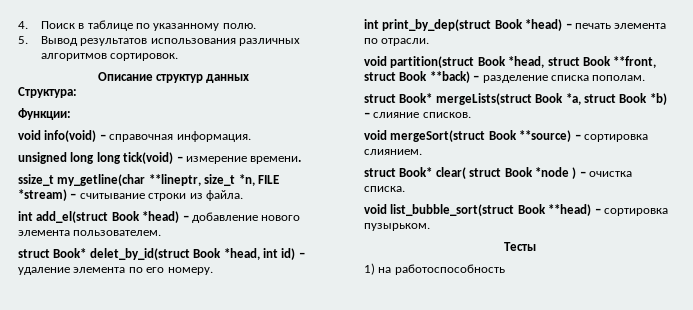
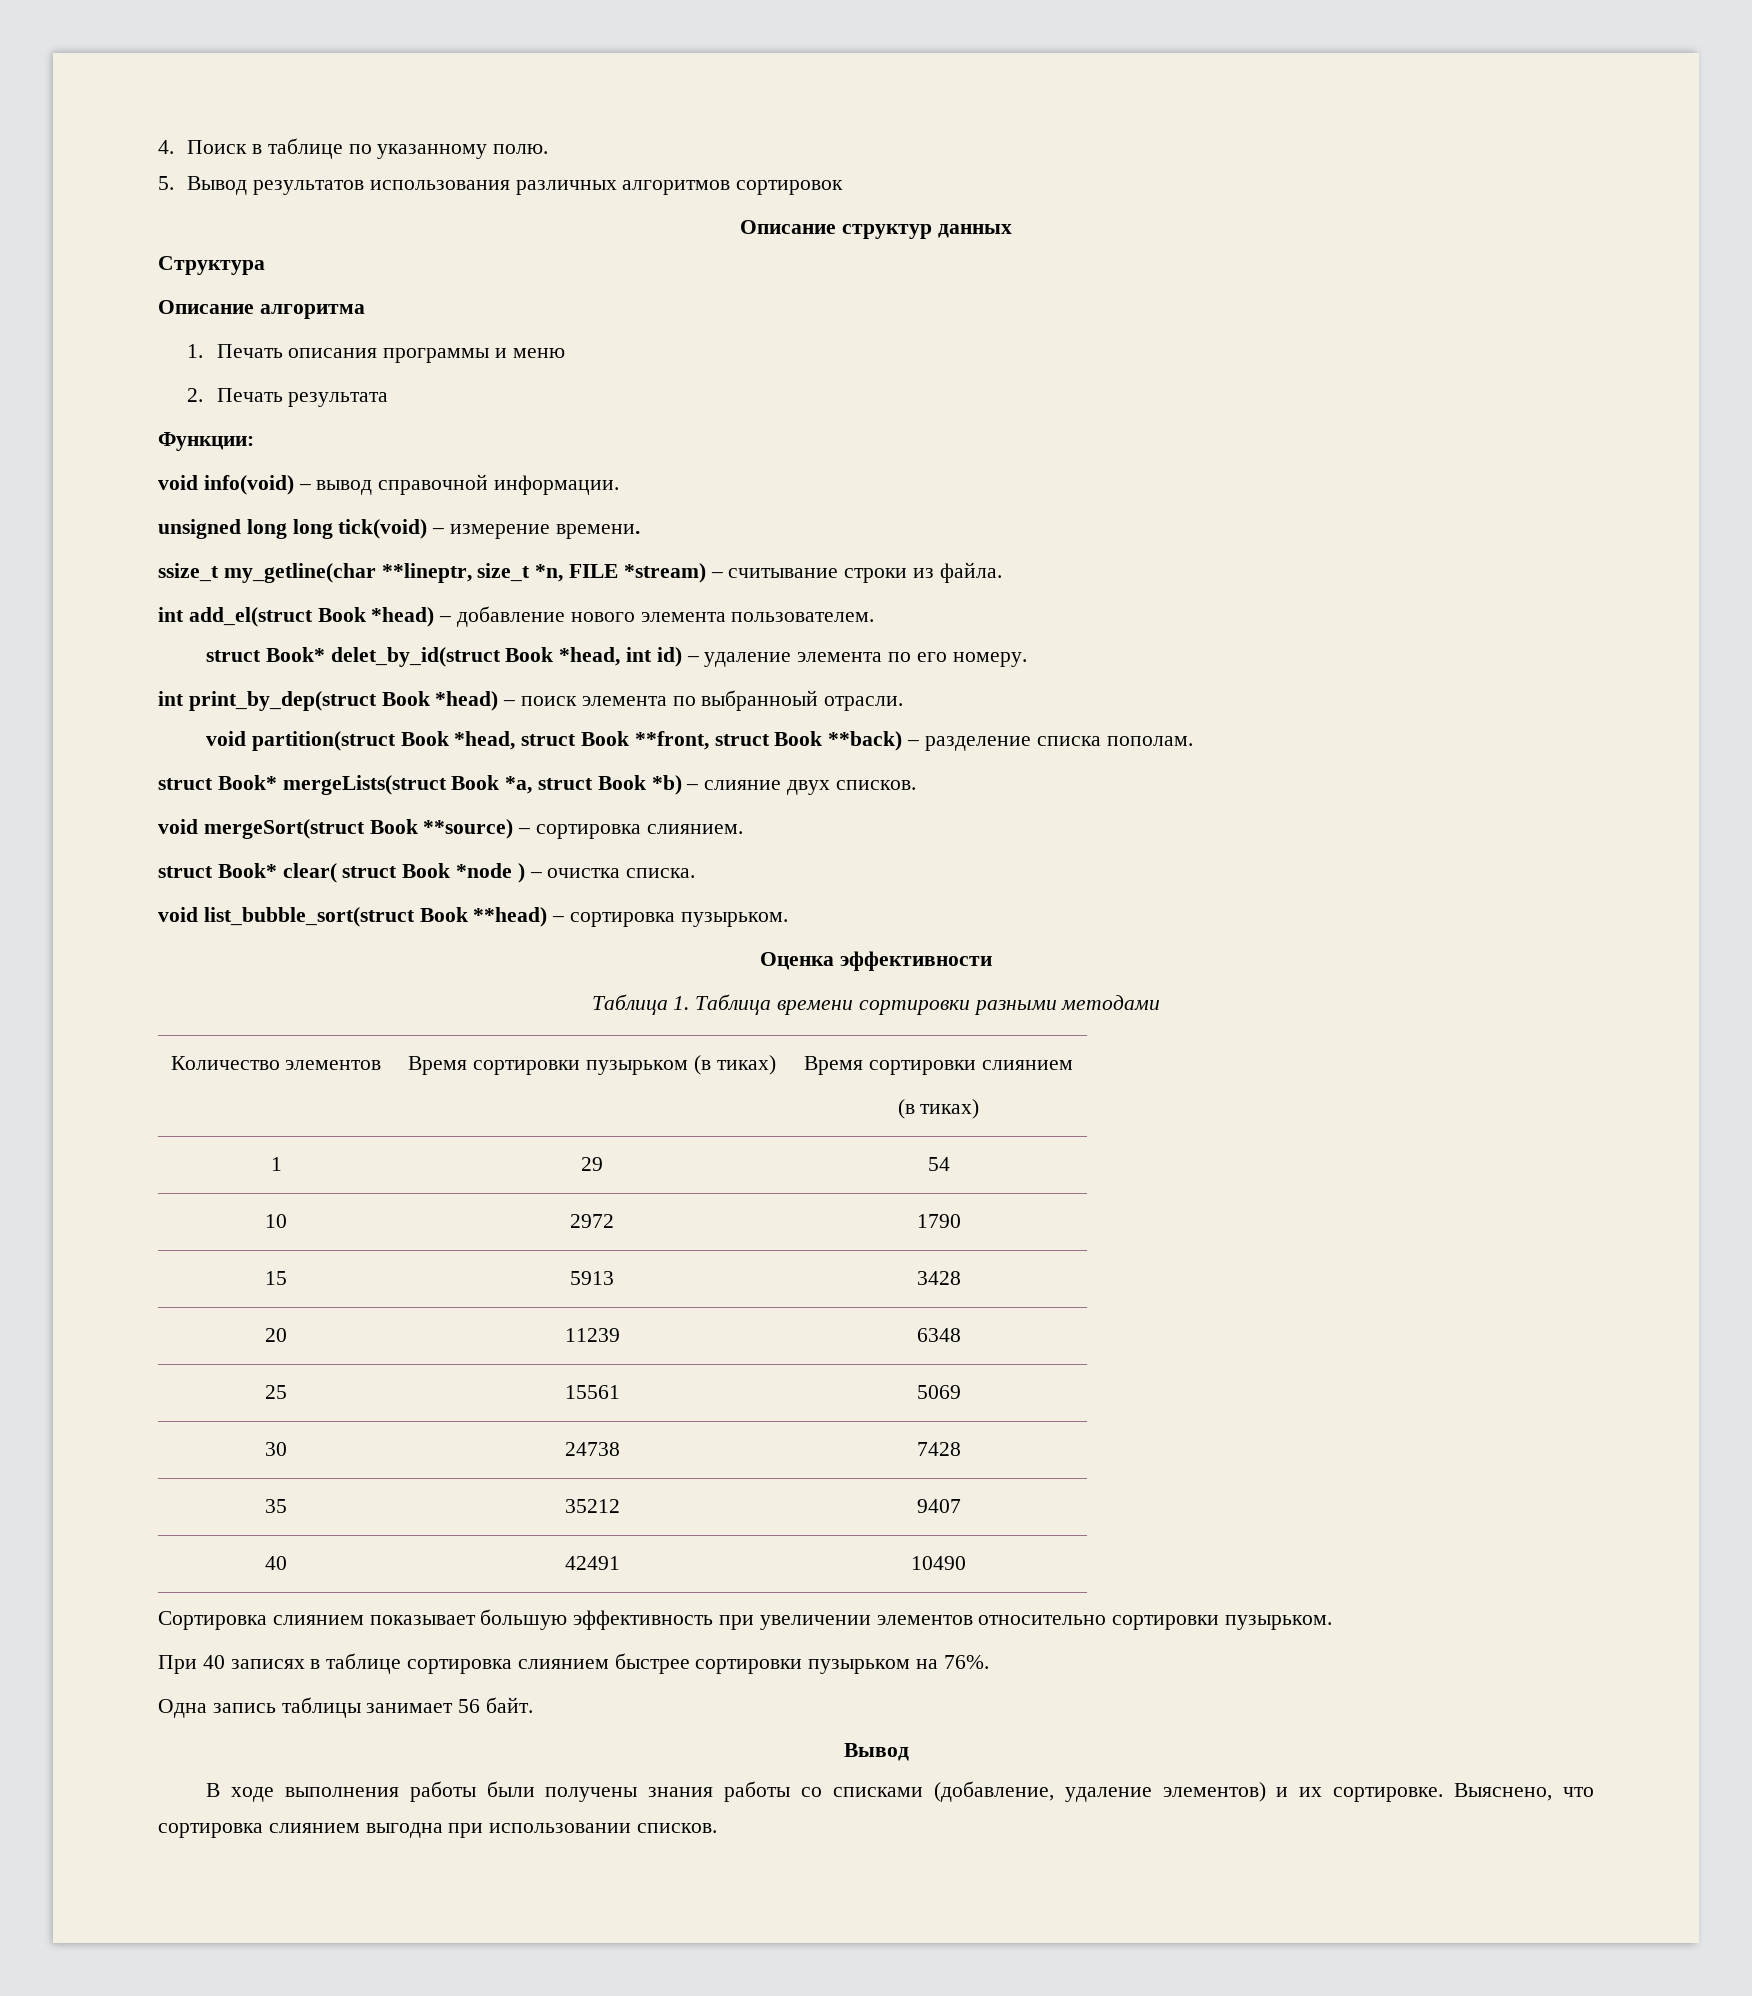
[110,53,179,61] сортировок. -> [736,180,844,195] сортировок
[18,87,77,98] Структура: -> [158,256,265,275] [158,300,365,319] [187,344,565,363] [187,388,389,407] Структура // Описание алгоритма // 1. Печать описания программы и меню // 2. Печать результата
[109,131,251,142] справочная информация. -> [316,474,620,495] вывод справочной информации.
[574,23,667,29] [364,38,378,44] печать элемента по -> [521,690,819,711] поиск элемента по выбранноый
(420, 115) none -> [787,780,831,795] двух
[503,242,536,251] [364,263,505,275] Тесты // 1) на работоспособность -> [760,951,992,971] [591,994,1161,1015] [170,1056,382,1070] [408,1055,776,1075] [804,1056,1073,1075] [897,1099,980,1119] [270,1157,282,1171] [581,1157,603,1171] [927,1157,950,1171] [265,1214,287,1228] [570,1214,614,1228] [916,1214,961,1228] [265,1271,287,1285] [570,1271,614,1285] [916,1271,961,1285] [265,1328,287,1342] [564,1328,620,1342] [916,1328,961,1342] [265,1385,287,1399] [564,1385,620,1399] [916,1385,961,1399] [265,1442,287,1456] [564,1442,620,1456] [916,1442,961,1456] [265,1499,287,1513] [564,1499,620,1513] [916,1499,961,1513] [265,1556,287,1570] [564,1556,620,1570] [911,1556,966,1570] [158,1609,1333,1630] [158,1653,989,1674] [158,1697,534,1718] [843,1743,909,1761] [206,1781,1594,1802] [158,1823,718,1838] Оценка эффективности // Таблица 1. Таблица времени сортировки разными методами // Количество элементов | Время сортировки пузырьком (в тиках) | Время сортировки слиянием // (в тиках) // 1 | 29 | 54 // 10 | 2972 | 1790 // 15 | 5913 | 3428 // 20 | 11239 | 6348 // 25 | 15561 | 5069 // 30 | 24738 | 7428 // 35 | 35212 | 9407 // 40 | 42491 | 10490 // Сортировка слиянием показывает большую эффективность при увеличении элементов относительно сортировки пузырьком. // При 40 записях в таблице сортировка слиянием быстрее сортировки пузырьком на 76%. // Одна запись таблицы занимает 56 байт. // Вывод // В ходе выполнения работы были получены знания работы со списками (добавление, удаление элементов) и их сортировке. Выяснено, что сортировка слиянием выгодна при использовании списков.

